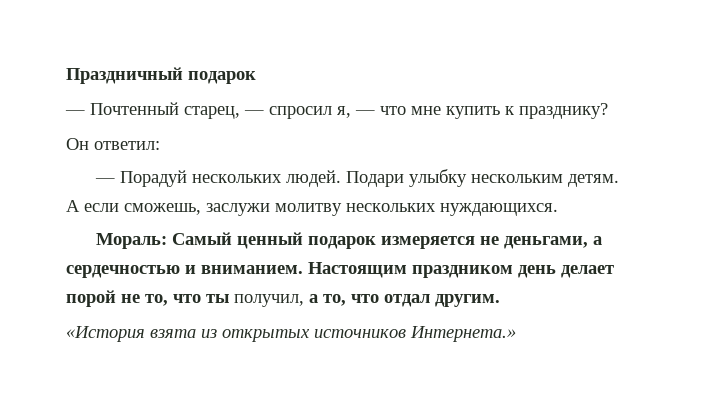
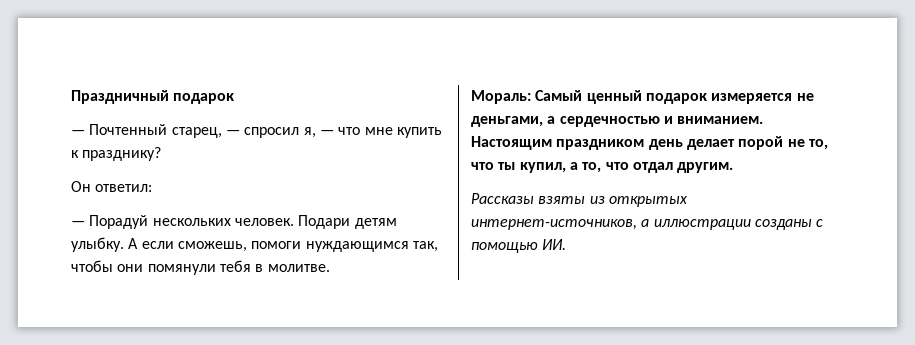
[285,169,619,187] [66,200,558,216] людей. Подари улыбку нескольким детям. А если сможешь, заслужи молитву нескольких нуждающихся. -> [234,215,397,229] [71,237,438,252] [71,260,330,275] человек. Подари детям улыбку. А если сможешь, помоги нуждающимся так, чтобы они помянули тебя в молитве.
[234,294,304,307] получил, -> [519,162,566,173] купил,
[66,326,516,342] «История взята из открытых источников Интернета.» -> [471,193,688,207] [471,219,824,230] [471,239,567,253] Рассказы взяты из открытых интернет-источников, а иллюстрации созданы с помощью ИИ.

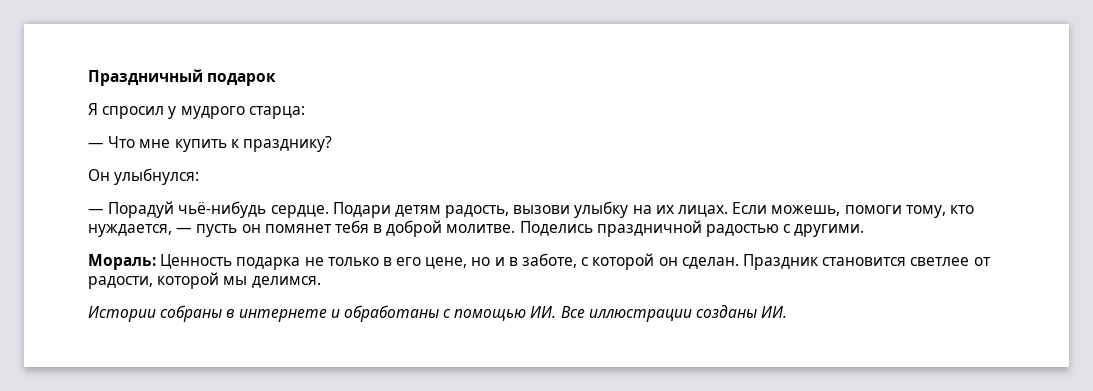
[71,124,361,138] — Почтенный старец, — спросил я, — что -> [88,103,305,119] [88,136,136,148] Я спросил у мудрого старца: // — Что
[95,184,153,192] ответил: -> [114,168,200,185] улыбнулся:
[152,215,397,229] [71,237,438,252] [71,260,216,275] нескольких человек. Подари детям улыбку. А если сможешь, помоги нуждающимся так, чтобы они помянули -> [178,201,974,218] [88,224,332,237] чьё-нибудь сердце. Подари детям радость, вызови улыбку на их лицах. Если можешь, помоги тому, кто нуждается, — пусть он помянет
(264, 268) none -> [386,220,443,237] доброй
[471,90,814,104] [471,116,764,127] [471,136,828,150] [471,162,734,173] [471,193,688,207] [471,219,824,230] [471,242,538,253] // Мораль: Самый ценный подарок измеряется не деньгами, а сердечностью и вниманием. Настоящим праздником день делает порой не то, что ты купил, а то, что отдал другим. // Рассказы взяты из открытых интернет-источников, а иллюстрации созданы с помощью -> [519,220,865,237] [88,253,991,270] [88,272,321,289] [88,305,758,322] Поделись праздничной радостью с другими. // Мораль: Ценность подарка не только в его цене, но и в заботе, с которой он сделан. Праздник становится светлее от радости, которой мы делимся. // Истории собраны в интернете и обработаны с помощью ИИ. Все иллюстрации созданы

